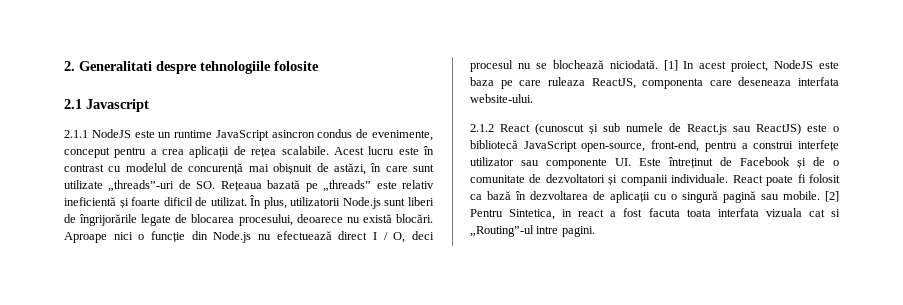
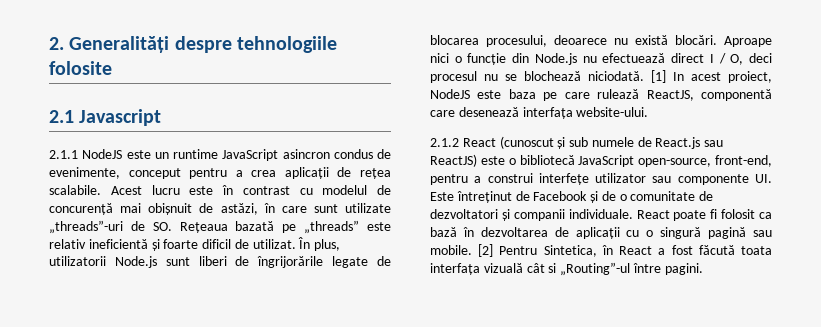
[79,61,152,71] Generalitati -> [69,36,170,53] Generalități
[547,77,839,89] ruleaza ReactJS, componenta care deseneaza interfata -> [597,89,772,101] [430,107,573,119] rulează ReactJS, componentă care desenează interfața
[562,208,825,217] in react a fost facuta toata interfata vizuala cat -> [601,245,772,255] [430,263,545,275] în React a fost făcută toata interfața vizuală cât
[536,226,559,234] intre -> [632,263,661,273] între

